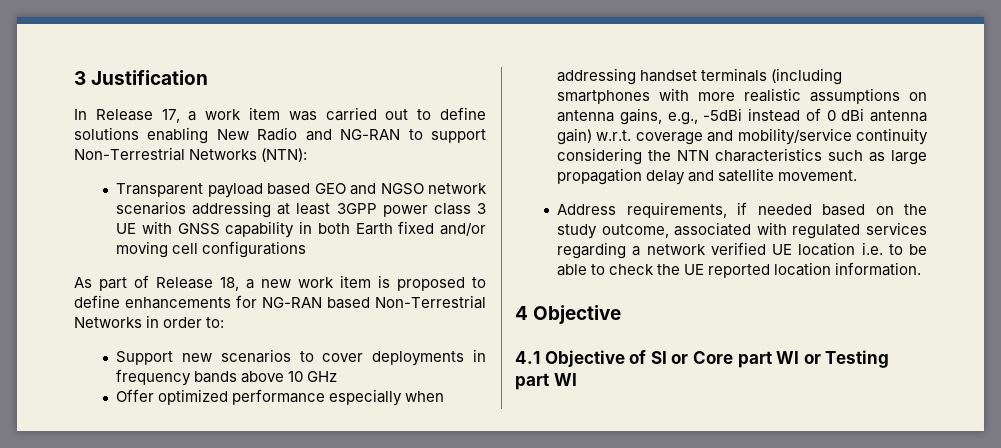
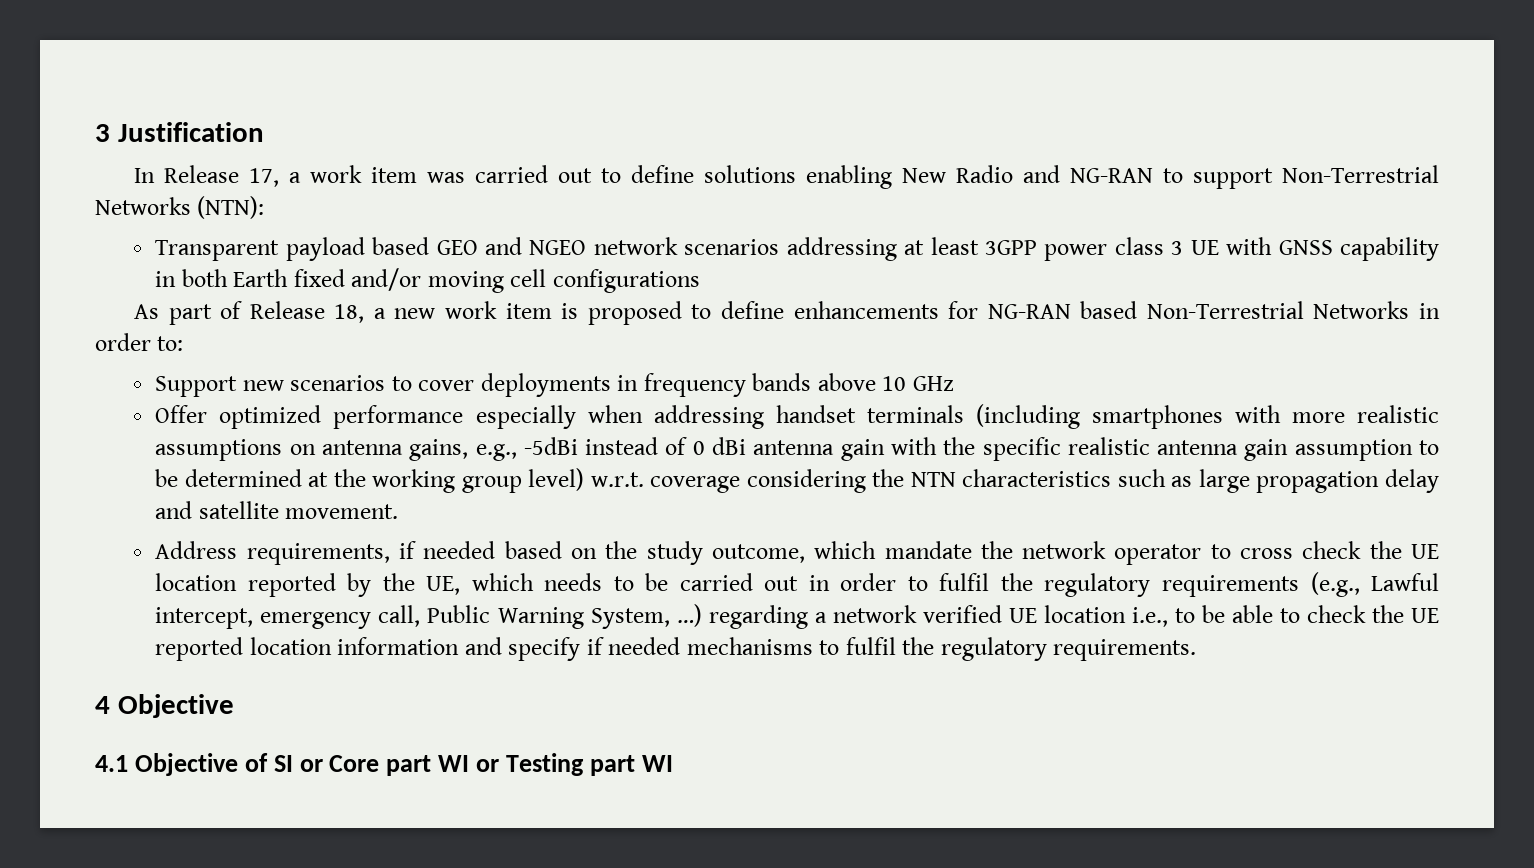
[380,183,424,195] NGSO -> [529,240,587,255] NGEO
[557,128,928,145] gain) w.r.t. coverage and mobility/service continuity -> [840,437,1440,461] [155,468,741,493] gain with the specific realistic antenna gain assumption to be determined at the working group level) w.r.t. coverage
[674,222,927,239] associated with regulated services -> [814,541,1440,565] [155,572,1439,597] [155,604,702,629] which mandate the network operator to cross check the UE location reported by the UE, which needs to be carried out in order to fulfil the regulatory requirements (e.g., Lawful intercept, emergency call, Public Warning System, …)
[861,242,883,255] i.e. -> [1131,607,1168,627] i.e.,
[835,262,922,276] information. -> [337,637,1197,661] information and specify if needed mechanisms to fulfil the regulatory requirements.

